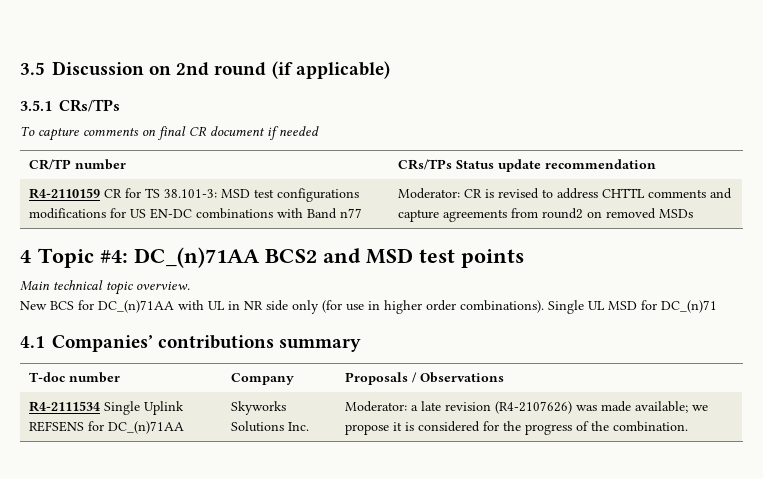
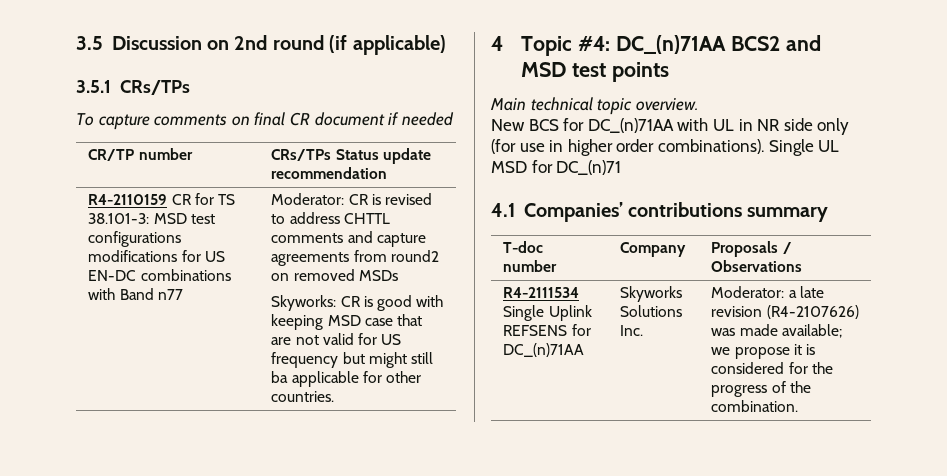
(693, 213) none -> [271,295,444,311] [271,314,422,330] [271,333,402,345] [271,352,433,368] [271,371,421,387] [271,391,335,402] // Skyworks: CR is good with keeping MSD case that are not valid for US frequency but might still ba applicable for other countries.

